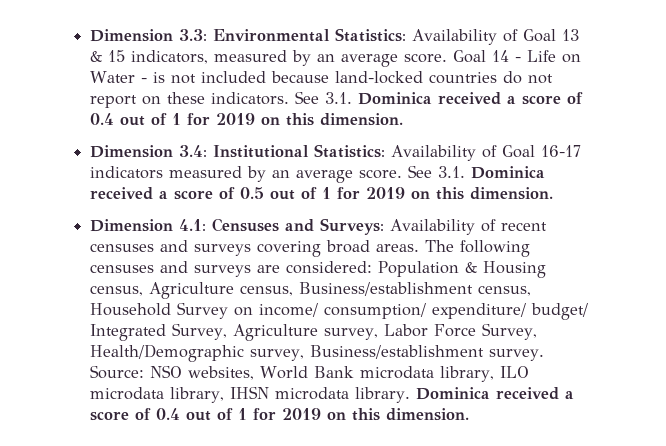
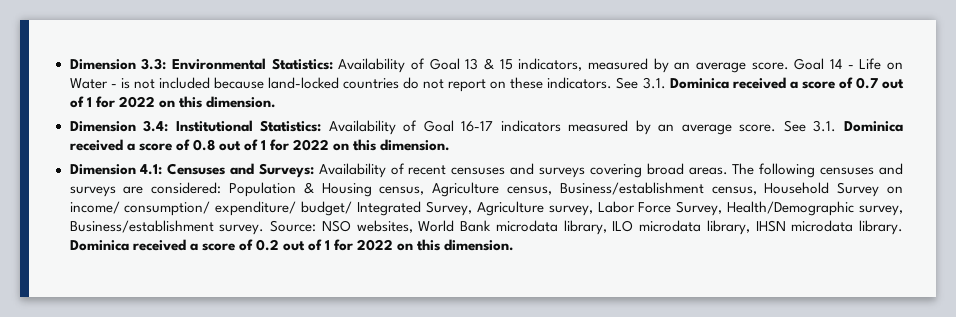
[90,113,256,126] 0.4 out of 1 for 2019 -> [855,77,905,89] [69,96,155,108] 0.7 out of 1 for 2022
[240,187,406,200] 0.5 out of 1 for 2019 -> [192,139,329,151] 0.8 out of 1 for 2022
[156,408,322,421] 0.4 out of 1 for 2019 -> [255,239,394,251] 0.2 out of 1 for 2022

